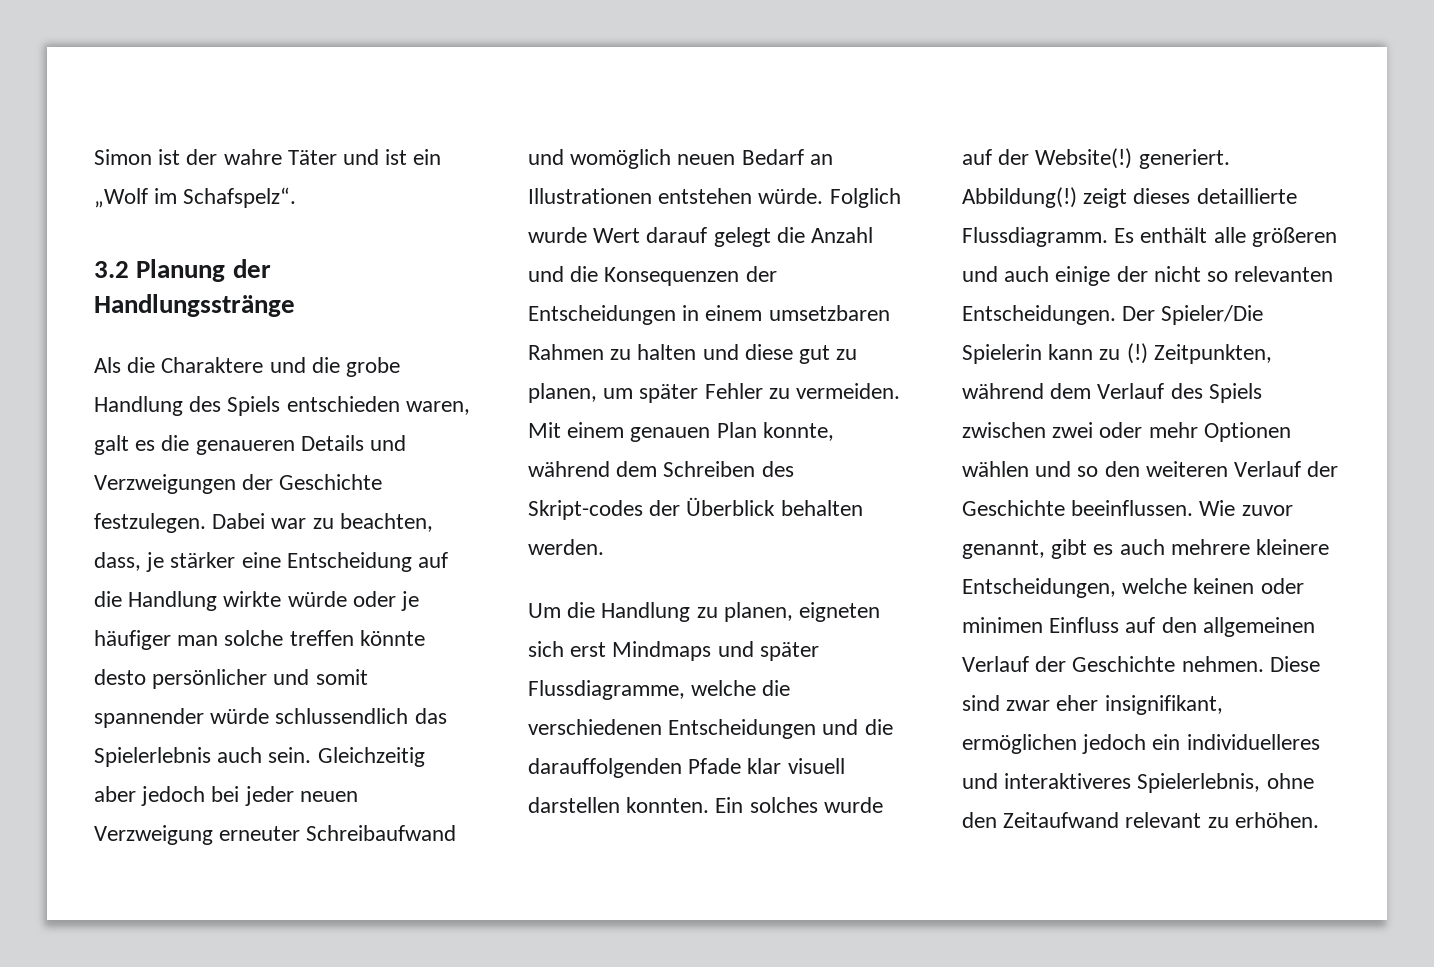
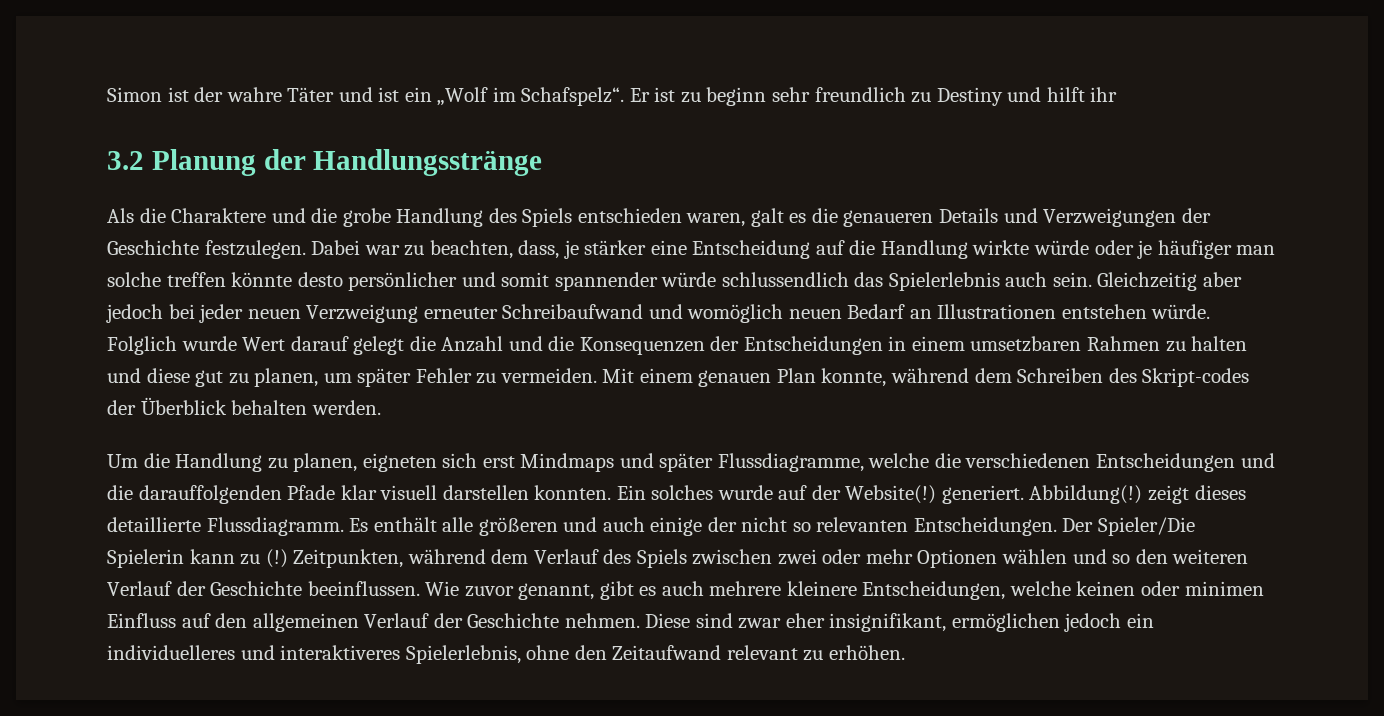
(297, 197) none -> [629,87,1118,106] Er ist zu beginn sehr freundlich zu Destiny und hilft ihr

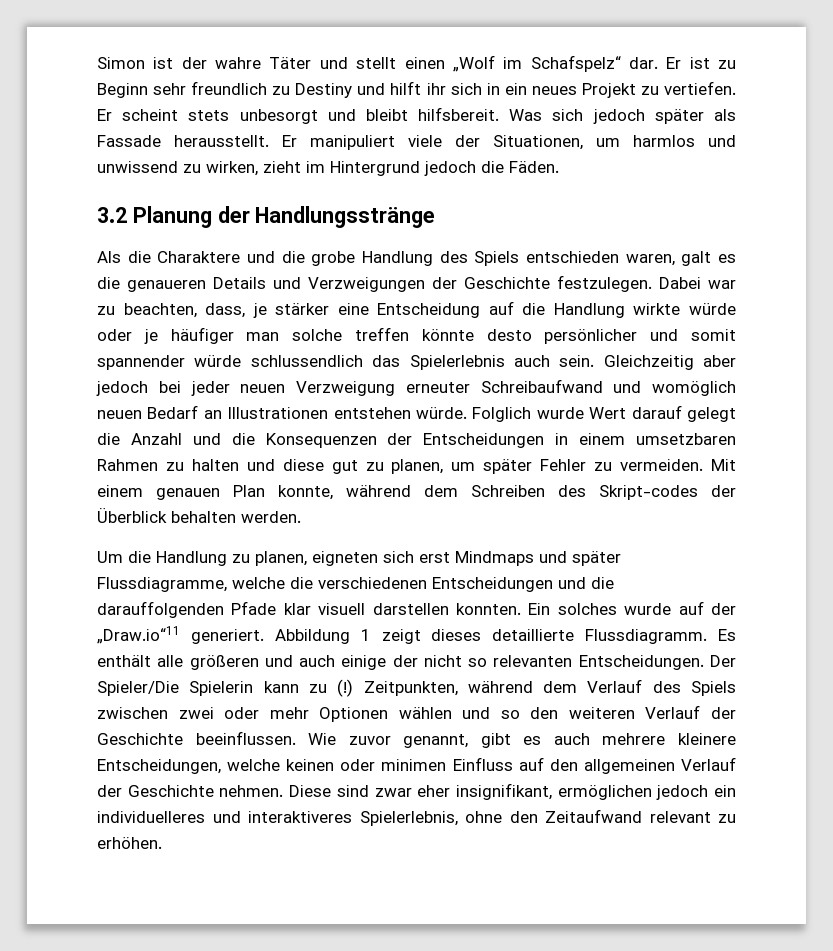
[378,87,625,106] ist ein „Wolf im Schafspelz“. -> [356,55,658,72] stellt einen „Wolf im Schafspelz“ dar.
[706,87,767,106] beginn -> [97,83,148,98] Beginn
(1118, 94) none -> [450,81,736,98] [97,107,736,124] [97,135,736,150] [97,161,559,176] sich in ein neues Projekt zu vertiefen. Er scheint stets unbesorgt und bleibt hilfsbereit. Was sich jedoch später als Fassade herausstellt. Er manipuliert viele der Situationen, um harmlos und unwissend zu wirken, zieht im Hintergrund jedoch die Fäden.
[845,485,1143,504] Website(!) generiert. Abbildung(!) -> [97,626,371,644] „Draw.io“11 generiert. Abbildung 1

